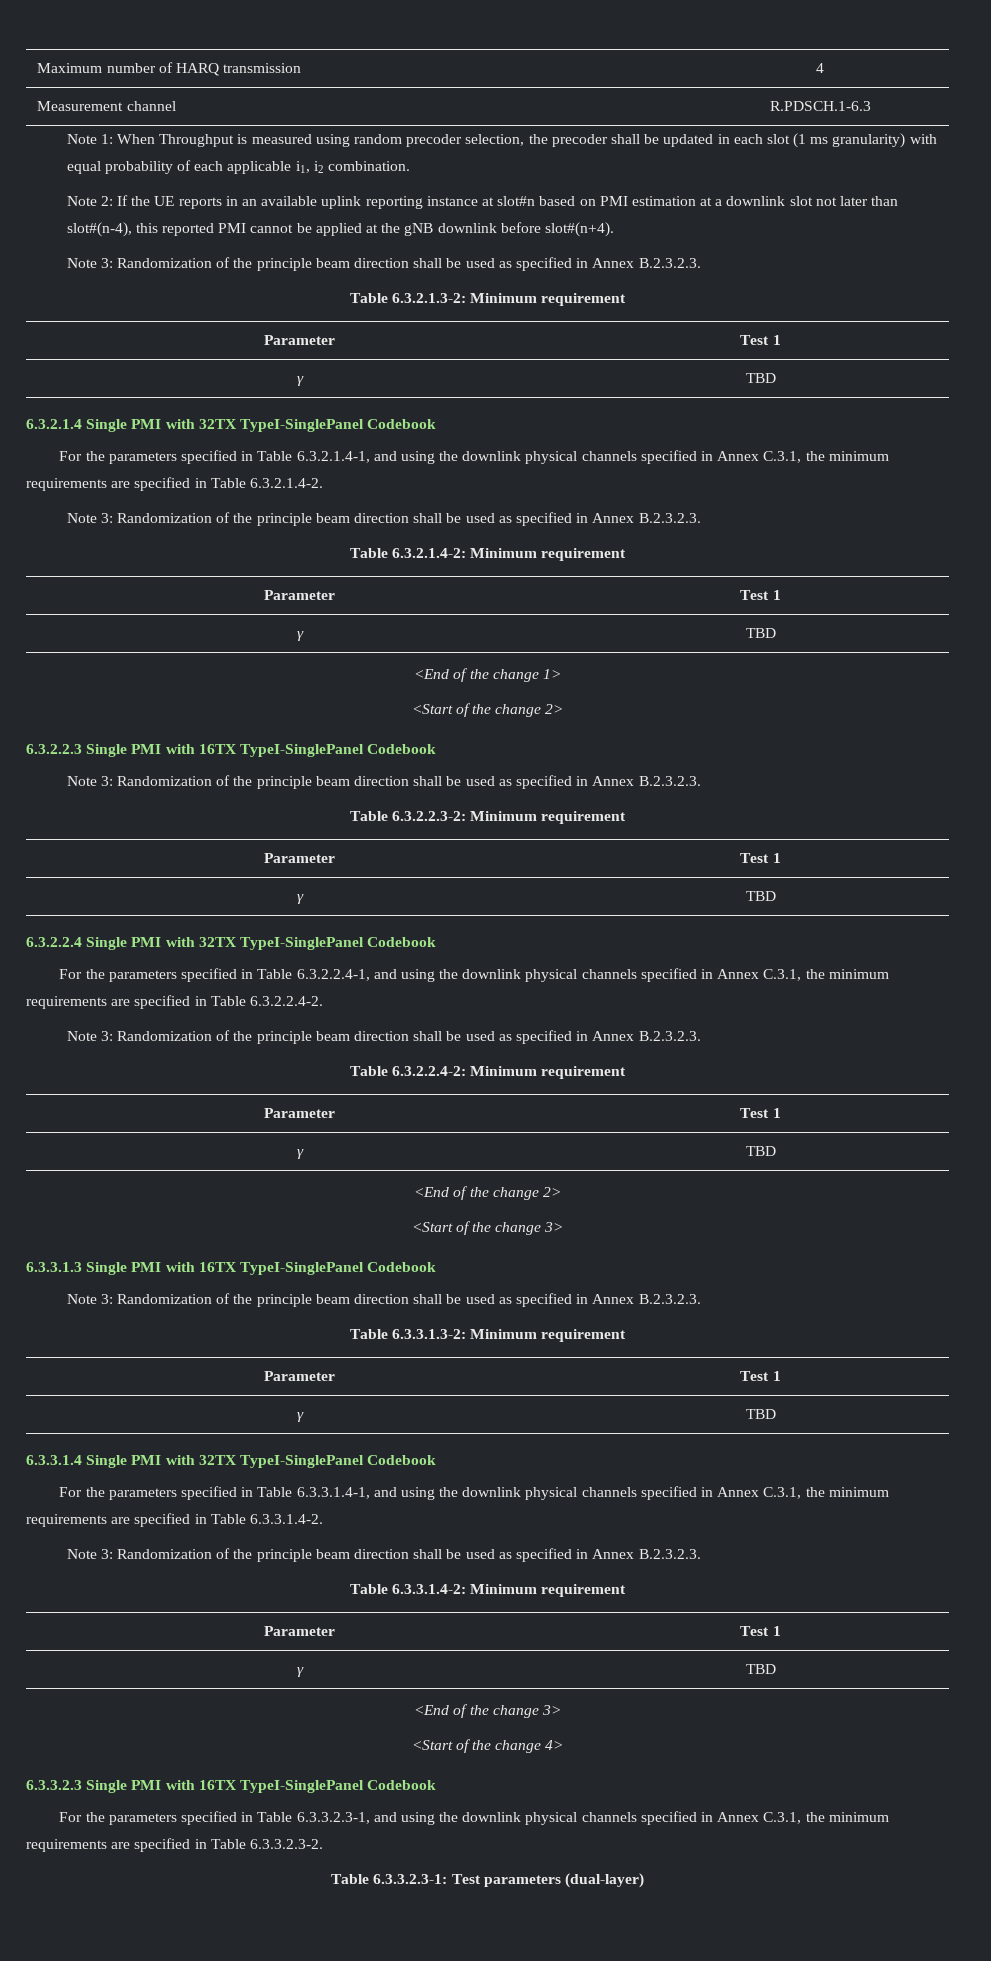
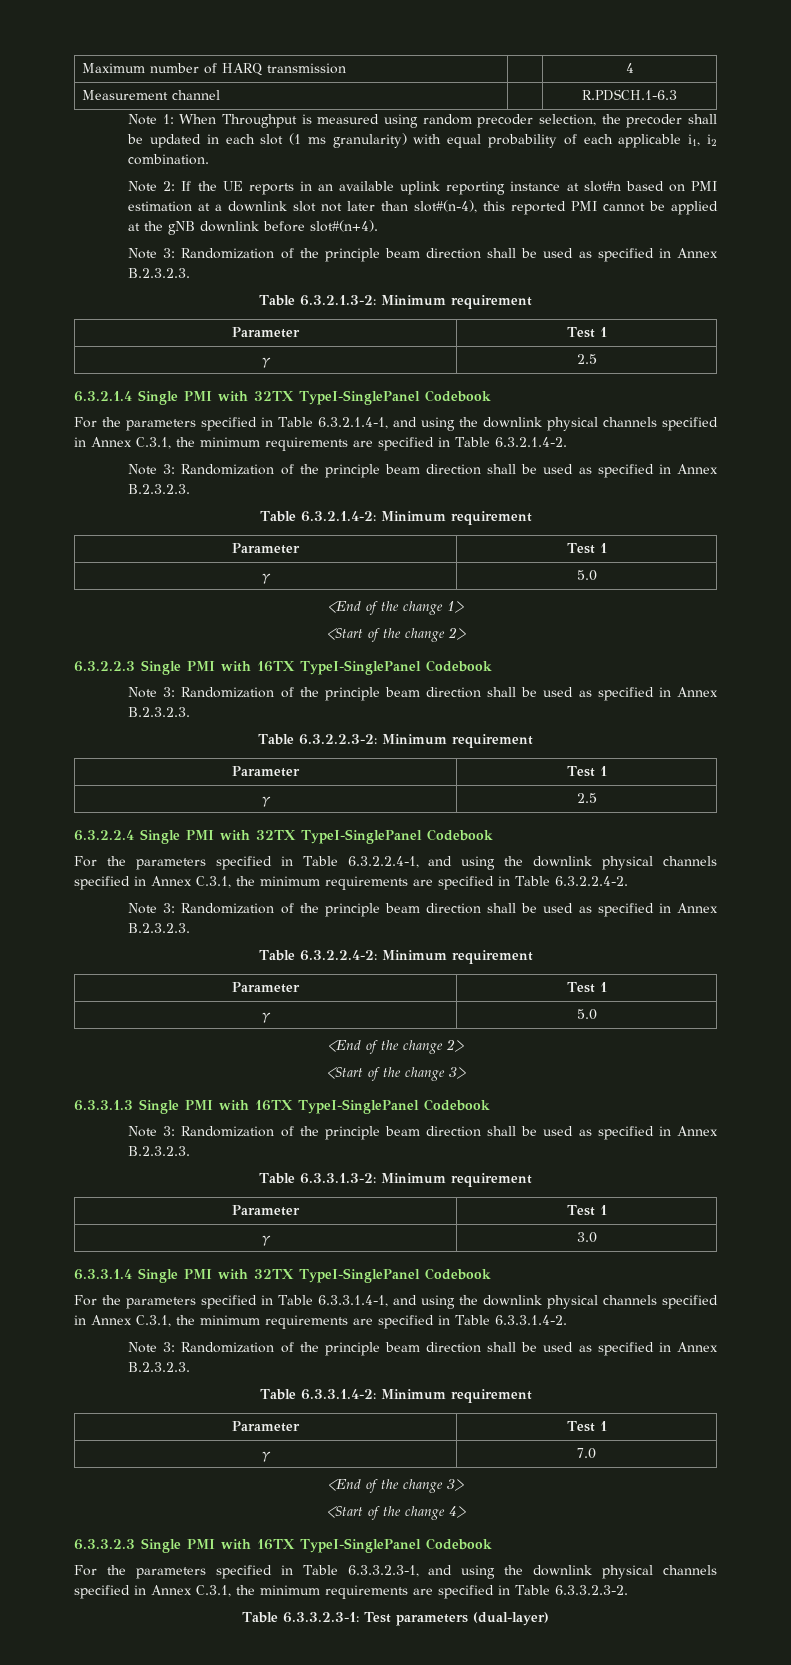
[745,373,776,383] TBD -> [576,354,597,364] 2.5
[745,628,776,638] TBD -> [576,570,597,581] 5.0
[745,891,776,901] TBD -> [576,793,597,803] 2.5
[745,1146,776,1156] TBD -> [576,1009,597,1020] 5.0
[745,1409,776,1419] TBD -> [576,1232,597,1243] 3.0
[745,1664,776,1674] TBD -> [577,1448,596,1459] 7.0

